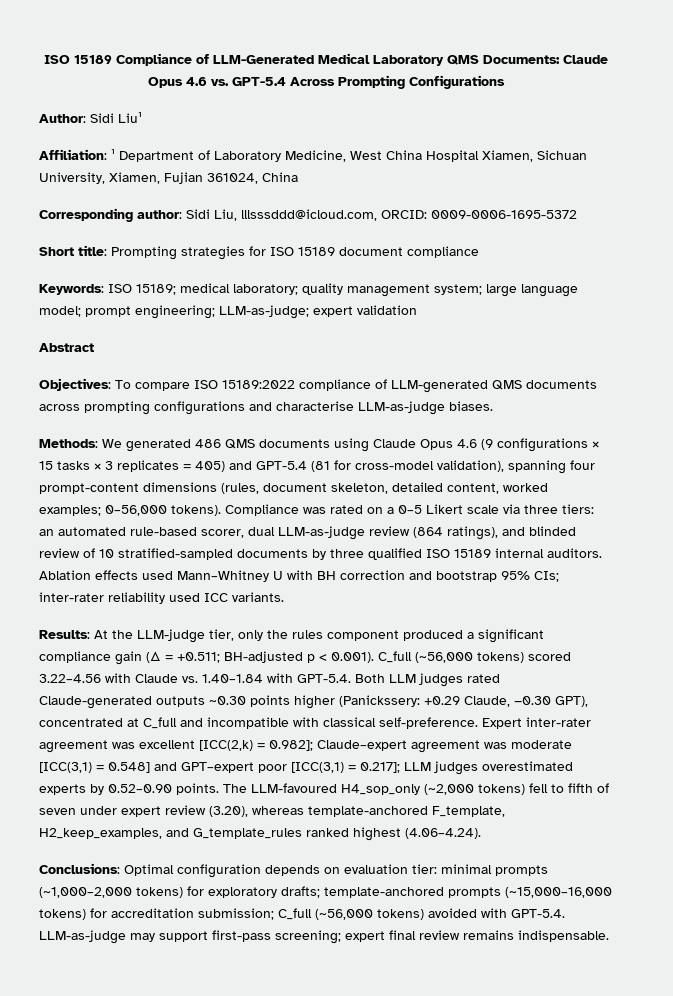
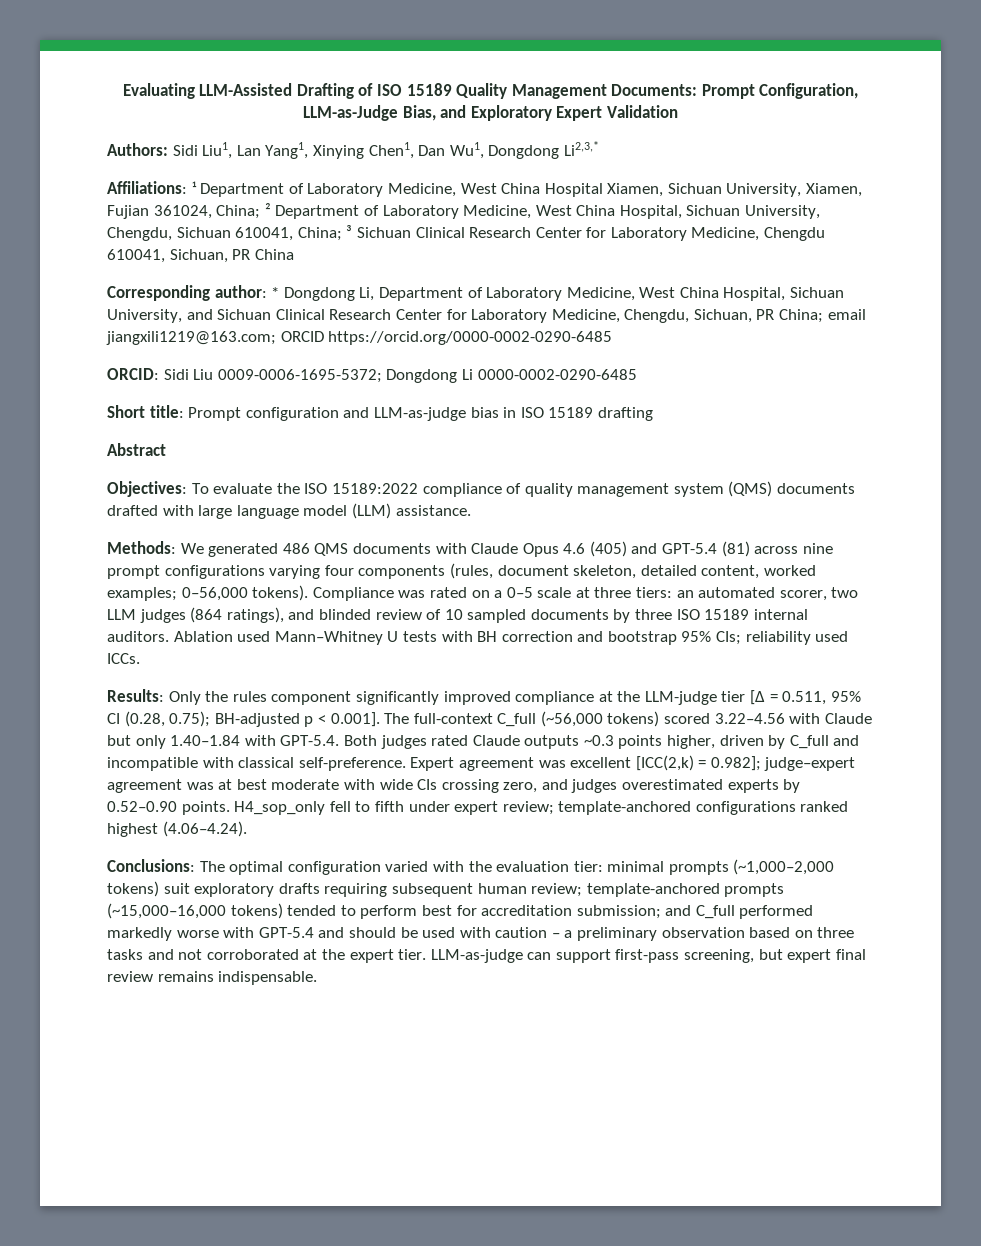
[43,53,608,66] [147,75,505,89] [39,112,142,123] [39,149,107,160] ISO 15189 Compliance of LLM-Generated Medical Laboratory QMS Documents: Claude Opus 4.6 vs. GPT-5.4 Across Prompting Configurations // Author: Sidi Liu¹ // Affiliation: -> [122,83,859,99] [303,105,678,121] [107,141,599,159] [107,181,187,194] Evaluating LLM-Assisted Drafting of ISO 15189 Quality Management Documents: Prompt Configuration, LLM-as-Judge Bias, and Exploratory Expert Validation // Authors: Sidi Liu1, Lan Yang1, Xinying Chen1, Dan Wu1, Dongdong Li2,3,* // Affiliations:
[262,172,298,182] [39,208,577,222] [39,245,479,260] [39,283,578,297] [39,305,417,319] China // Corresponding author: Sidi Liu, lllsssddd@icloud.com, ORCID: 0009-0006-1695-5372 // Short title: Prompting strategies for ISO 15189 document compliance // Keywords: ISO 15189; medical laboratory; quality management system; large language model; prompt engineering; LLM-as-judge; expert validation -> [216,203,821,219] [107,225,826,241] [107,249,294,263] [107,285,845,301] [107,309,866,323] [106,331,613,345] [107,368,637,383] [107,405,653,421] China; ² Department of Laboratory Medicine, West China Hospital, Sichuan University, Chengdu, Sichuan 610041, China; ³ Sichuan Clinical Research Center for Laboratory Medicine, Chengdu 610041, Sichuan, PR China // Corresponding author: * Dongdong Li, Department of Laboratory Medicine, West China Hospital, Sichuan University, and Sichuan Clinical Research Center for Laboratory Medicine, Chengdu, Sichuan, PR China; email jiangxili1219@163.com; ORCID https://orcid.org/0000-0002-0290-6485 // ORCID: Sidi Liu 0009-0006-1695-5372; Dongdong Li 0000-0002-0290-6485 // Short title: Prompt configuration and LLM-as-judge bias in ISO 15189 drafting
[135,382,190,391] compare -> [213,483,300,494] evaluate the
[391,380,597,393] [39,401,493,415] LLM-generated QMS documents across prompting configurations and characterise LLM-as-judge biases. -> [524,481,856,497] [107,503,471,519] quality management system (QMS) documents drafted with large language model (LLM) assistance.
[334,438,599,452] [39,460,595,474] [39,482,217,494] using Claude Opus 4.6 (9 configurations × 15 tasks × 3 replicates = 405) and GPT-5.4 (81 for cross-model validation), spanning four prompt-content dimensions -> [435,541,833,557] [107,565,446,579] with Claude Opus 4.6 (405) and GPT-5.4 (81) across nine prompt configurations varying four components
[426,504,520,514] Likert scale via -> [537,587,590,598] scale at
[130,526,410,540] rule-based scorer, dual LLM-as-judge review -> [779,587,859,601] [107,609,186,623] scorer, two LLM judges
[118,548,233,560] stratified-sampled -> [467,609,527,623] sampled
[368,548,422,560] qualified -> (673, 614) none
[95,570,138,580] effects -> (233, 636) none
(283, 575) none -> [402,631,437,642] tests
[39,592,104,602] inter-rater -> (742, 638) none
[204,592,284,602] ICC variants. -> [107,653,140,664] ICCs.
[94,629,544,643] [39,651,374,665] At the LLM-judge tier, only the rules component produced a significant compliance gain (Δ = +0.511; BH-adjusted p < 0.001). -> [168,690,861,705] [107,711,493,727] Only the rules component significantly improved compliance at the LLM-judge tier [Δ = 0.511, 95% CI (0.28, 0.75); BH-adjusted p < 0.001]. The full-context
[182,676,198,683] vs. -> [107,735,166,749] but only
[389,674,416,683] LLM -> (377, 740) none
[39,695,588,709] [39,718,139,727] Claude-generated outputs ~0.30 points higher (Panickssery: +0.29 Claude, −0.30 GPT), concentrated at -> [472,735,786,749] Claude outputs ~0.3 points higher, driven by
[526,717,591,727] inter-rater -> (455, 764) none
[317,740,572,753] [39,762,431,773] Claude–expert agreement was moderate [ICC(3,1) = 0.548] and GPT–expert poor [ICC(3,1) = 0.217]; LLM -> [764,757,856,771] [107,779,568,793] judge–expert agreement was at best moderate with wide CIs crossing zero, and
[223,783,609,795] [39,805,505,817] [39,827,481,841] [39,863,340,878] The LLM-favoured H4_sop_only (~2,000 tokens) fell to fifth of seven under expert review (3.20), whereas template-anchored F_template, H2_keep_examples, and G_template_rules ranked highest (4.06–4.24). // Conclusions: Optimal configuration depends on -> [234,801,849,815] [107,821,247,837] [107,859,492,875] H4_sop_only fell to fifth under expert review; template-anchored configurations ranked highest (4.06–4.24). // Conclusions: The optimal configuration varied with the
[187,886,612,898] [39,908,565,920] [39,930,341,944] for exploratory drafts; template-anchored prompts (~15,000–16,000 tokens) for accreditation submission; C_full (~56,000 tokens) avoided with GPT-5.4. LLM-as-judge may support first-pass screening; -> [163,883,785,897] [107,903,814,919] [107,927,855,941] [107,949,783,963] suit exploratory drafts requiring subsequent human review; template-anchored prompts (~15,000–16,000 tokens) tended to perform best for accreditation submission; and C_full performed markedly worse with GPT-5.4 and should be used with caution – a preliminary observation based on three tasks and not corroborated at the expert tier. LLM-as-judge can support first-pass screening, but

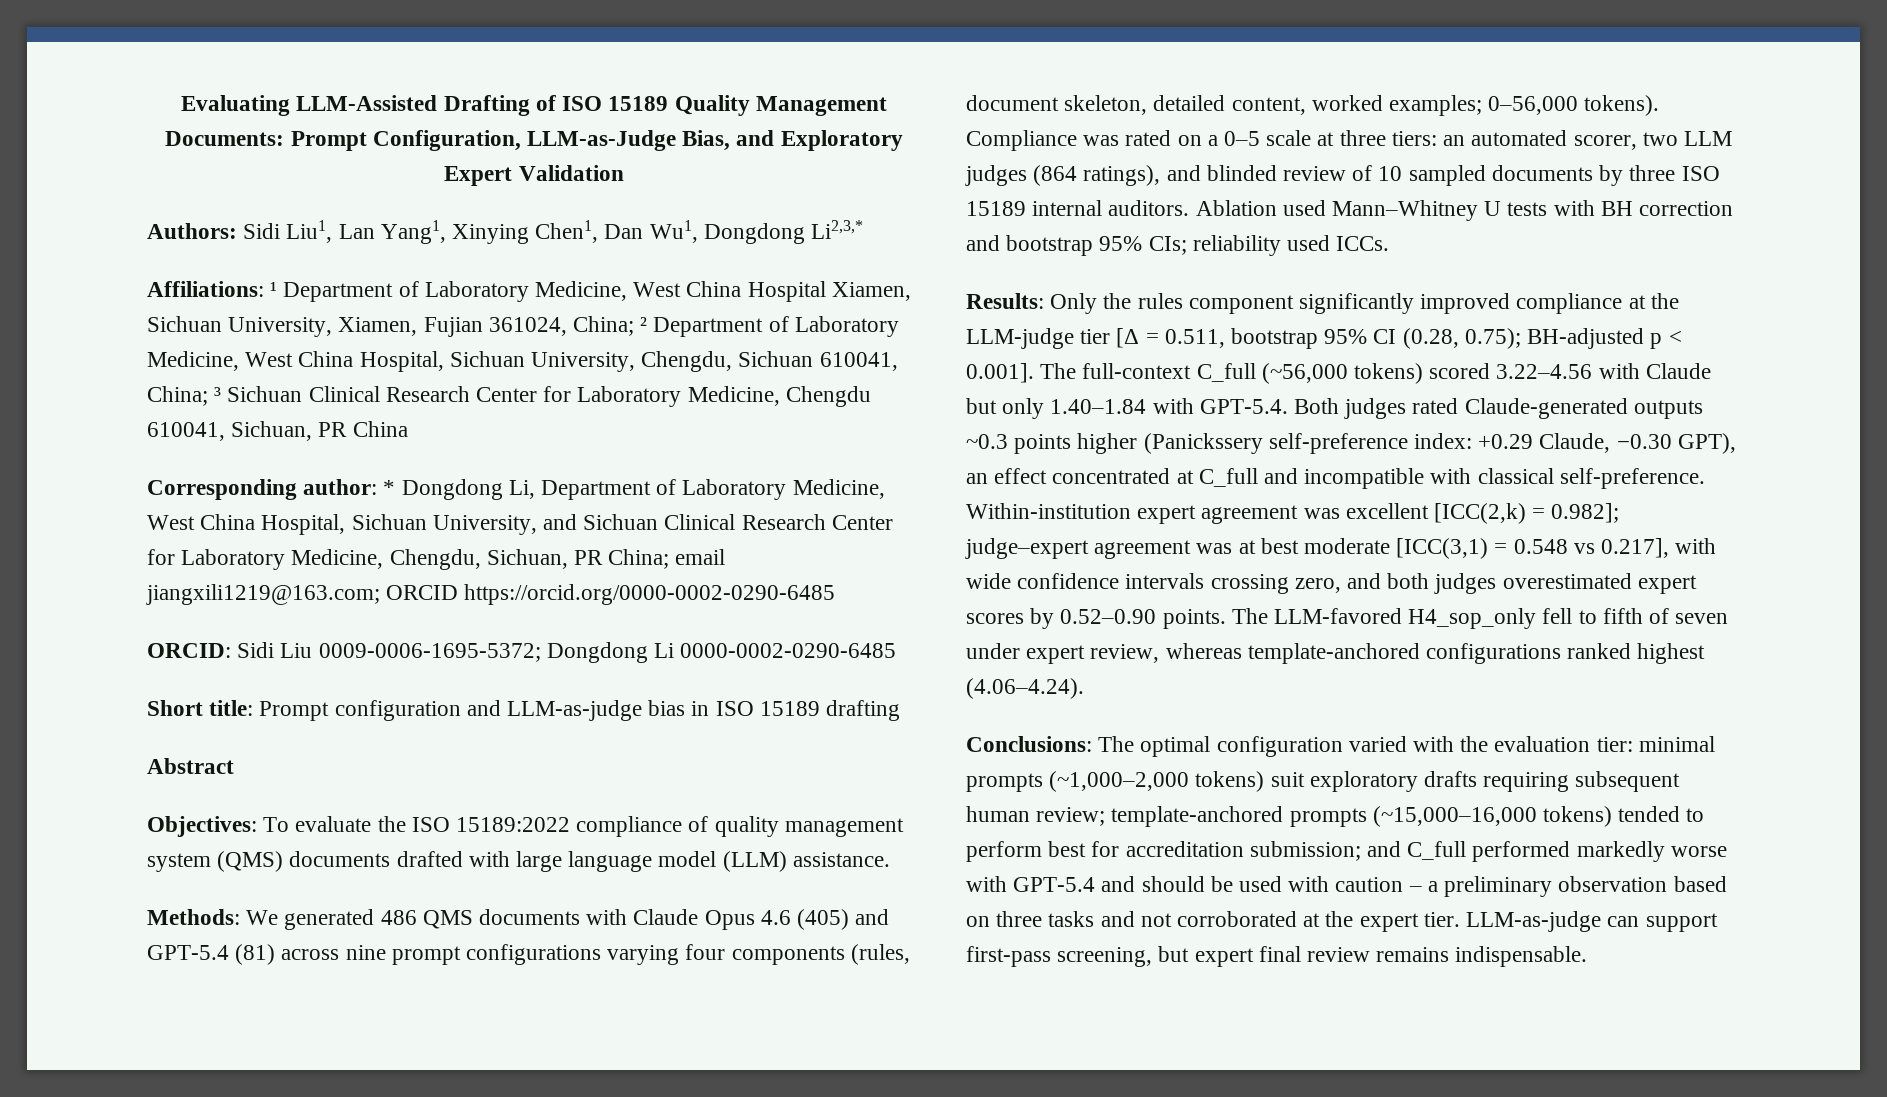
(827, 698) none -> [1231,328,1319,349] bootstrap
[472,735,520,746] Claude -> [1464,398,1628,419] Claude-generated
[667,735,786,749] higher, driven by -> [1077,433,1736,454] [966,468,1194,484] higher (Panickssery self-preference index: +0.29 Claude, −0.30 GPT), an effect concentrated at
[410,757,455,771] Expert -> [966,503,1197,524] Within-institution expert
[343,779,438,790] with wide CIs -> [1396,538,1717,559] [966,573,1205,589] [ICC(3,1) = 0.548 vs 0.217], with wide confidence intervals
(568, 784) none -> [1387,573,1430,589] both
[727,779,779,793] experts -> [1637,575,1697,594] [966,613,1024,624] expert scores
(230, 808) none -> [1231,608,1403,624] The LLM-favored
[408,801,554,815] under expert review; -> [1649,608,1729,624] [966,643,1242,664] of seven under expert review, whereas

